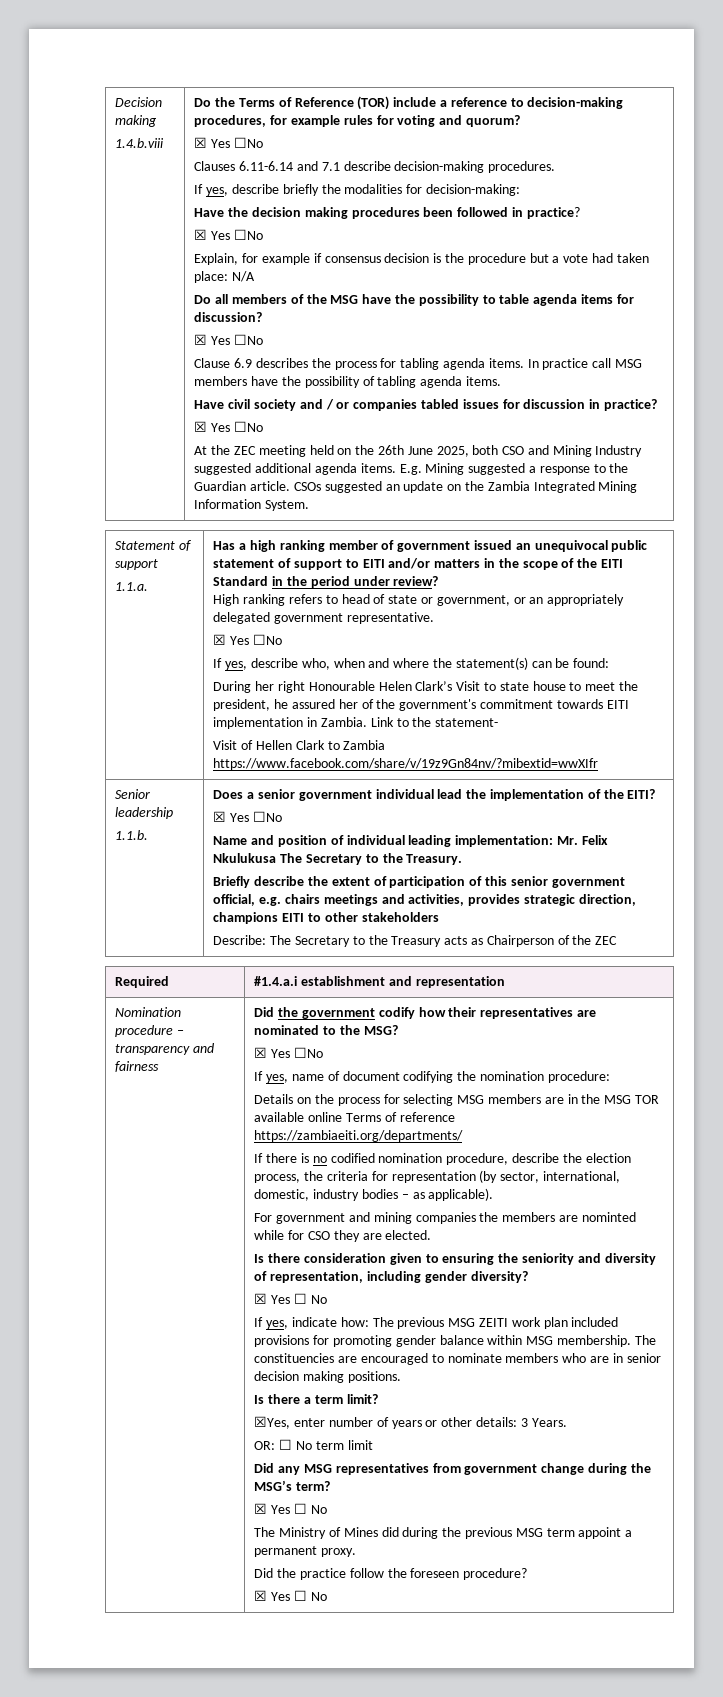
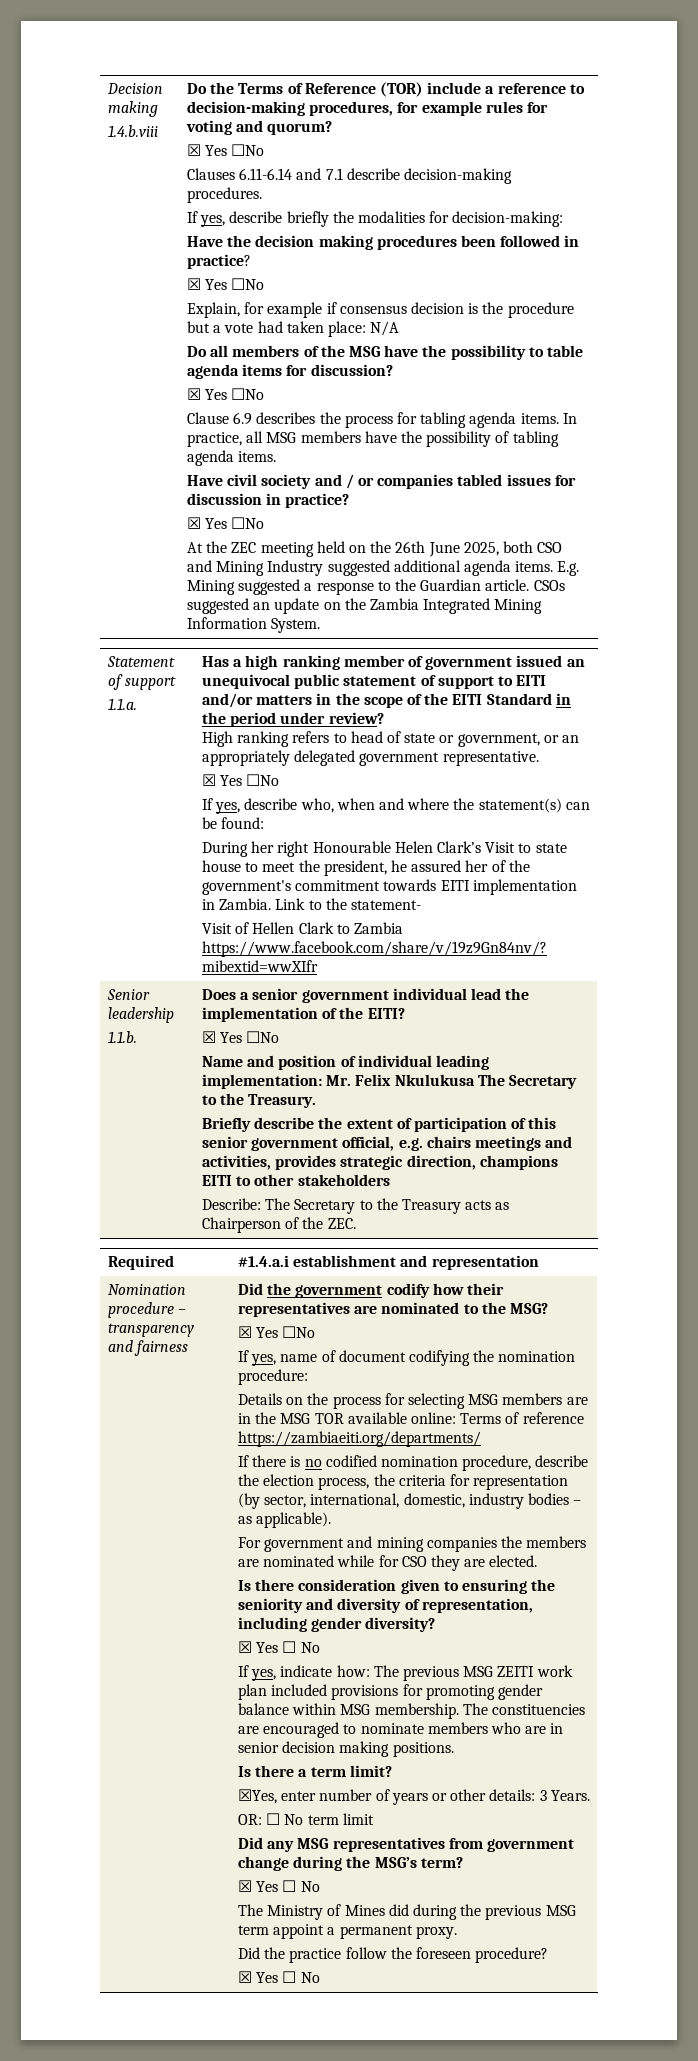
[542,358,612,370] practice call -> [187,431,264,447] practice, all
[595,936,618,945] ZEC -> [327,1218,356,1229] ZEC.
[308,1112,343,1122] online -> [410,1412,456,1424] online:
[581,1212,636,1222] nominted -> [263,1555,335,1567] nominated

